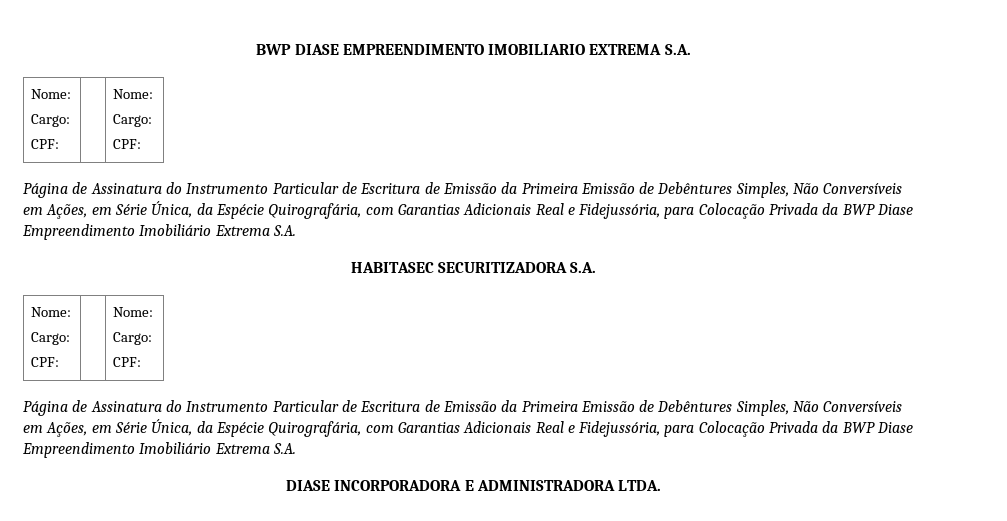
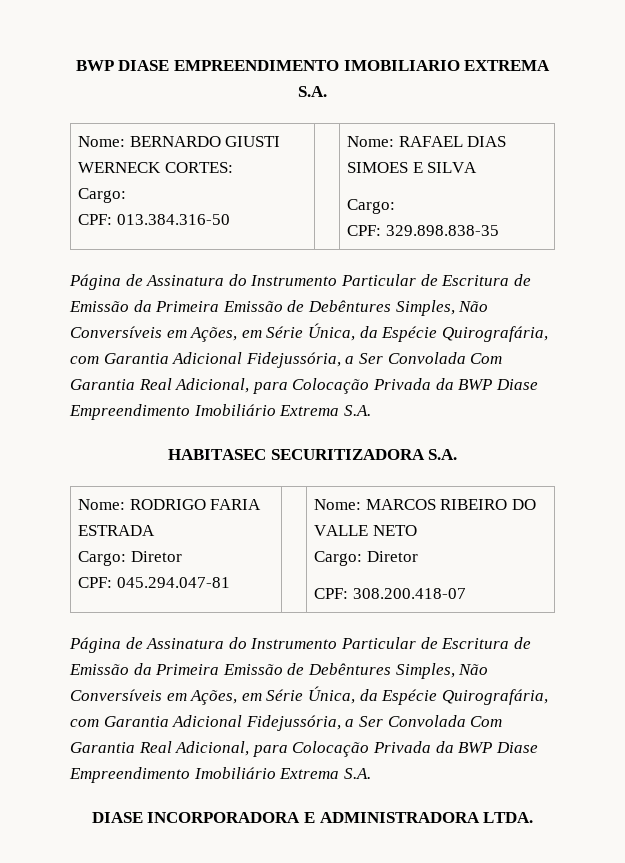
[31,114,71,127] [31,139,60,149] [113,89,154,99] [113,114,153,127] [113,139,142,149] // Cargo: // CPF: | | Nome: // Cargo: // CPF: -> [129,136,281,147] [78,162,233,173] [78,188,127,203] [78,214,230,225] [347,136,507,147] [347,162,478,173] [347,199,396,214] [347,225,499,236] BERNARDO GIUSTI WERNECK CORTES: // Cargo: // CPF: 013.384.316-50 | | Nome: RAFAEL DIAS SIMOES E SILVA // Cargo: // CPF: 329.898.838-35
[397,203,661,219] Garantias Adicionais Real e Fidejussória, -> [103,352,503,368] [70,378,250,393] Garantia Adicional Fidejussória, a Ser Convolada Com Garantia Real Adicional,
[31,332,71,345] [31,357,60,367] [113,307,154,317] [113,332,153,345] [113,357,142,367] // Cargo: // CPF: | | Nome: // Cargo: // CPF: -> [129,499,262,510] [78,525,156,536] [78,551,182,566] [78,577,230,588] [314,499,536,510] [314,525,417,536] [314,551,418,566] [314,588,466,599] RODRIGO FARIA ESTRADA // Cargo: Diretor // CPF: 045.294.047-81 | | Nome: MARCOS RIBEIRO DO VALLE NETO // Cargo: Diretor // CPF: 308.200.418-07
[397,421,661,437] Garantias Adicionais Real e Fidejussória, -> [103,715,503,731] [70,741,250,756] Garantia Adicional Fidejussória, a Ser Convolada Com Garantia Real Adicional,

